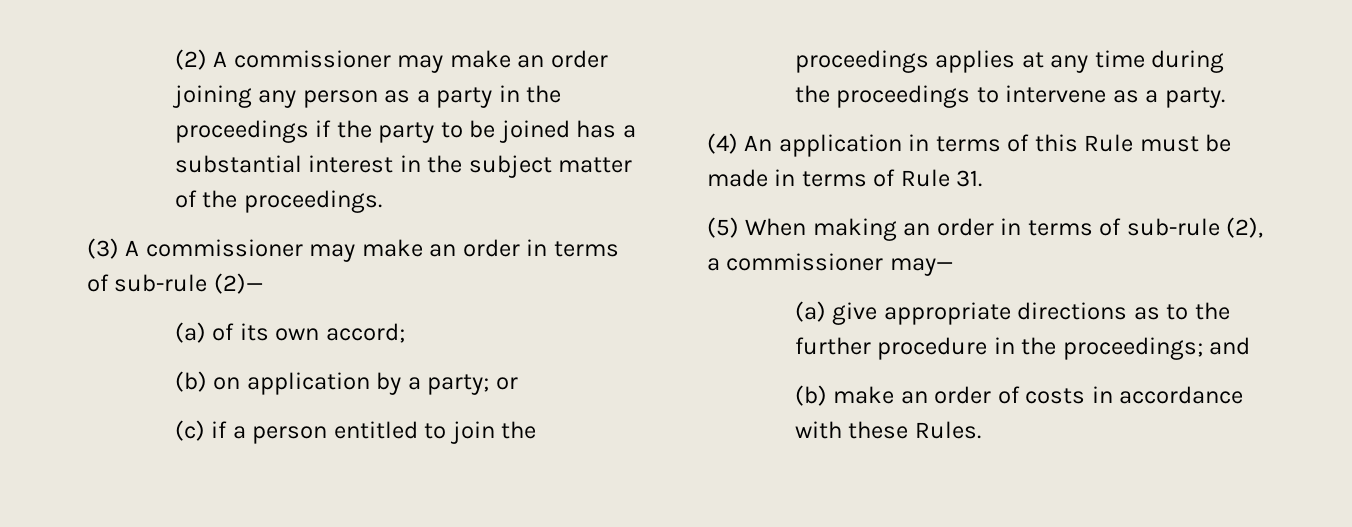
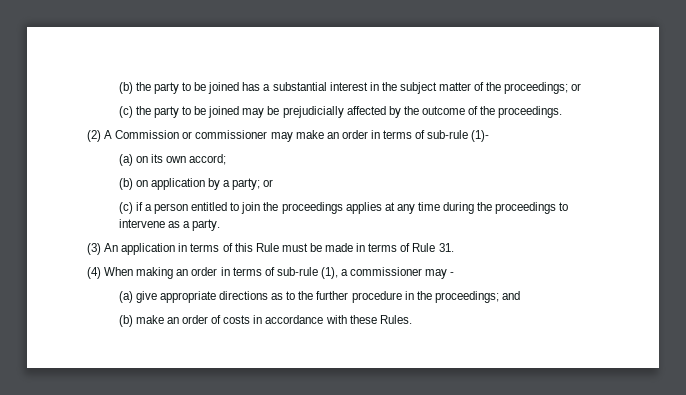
[174,49,608,73] [171,85,562,108] [174,120,332,143] (2) A commissioner may make an order joining any person as a party in the proceedings if -> [118,82,133,94] (b)
[243,190,382,213] [87,238,140,259] proceedings. // (3) A -> [504,82,582,94] [118,106,563,118] [87,130,193,142] proceedings; or // (c) the party to be joined may be prejudicially affected by the outcome of the proceedings. // (2) A Commission or
[213,273,263,294] [174,322,235,343] (2)— // (a) of -> [471,130,490,142] [118,154,148,166] (1)- // (a) on
[707,133,738,154] (4) -> [87,243,101,255] (3)
[707,217,739,238] (5) -> [87,267,101,279] (4)
[1226,217,1264,238] (2), -> [320,267,338,279] (1),
[889,258,953,276] may— -> [425,269,455,279] may -

